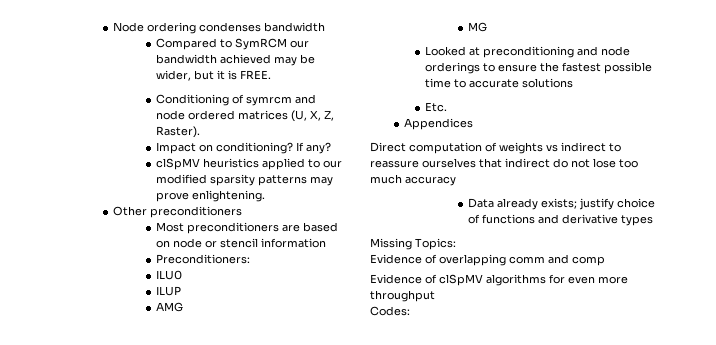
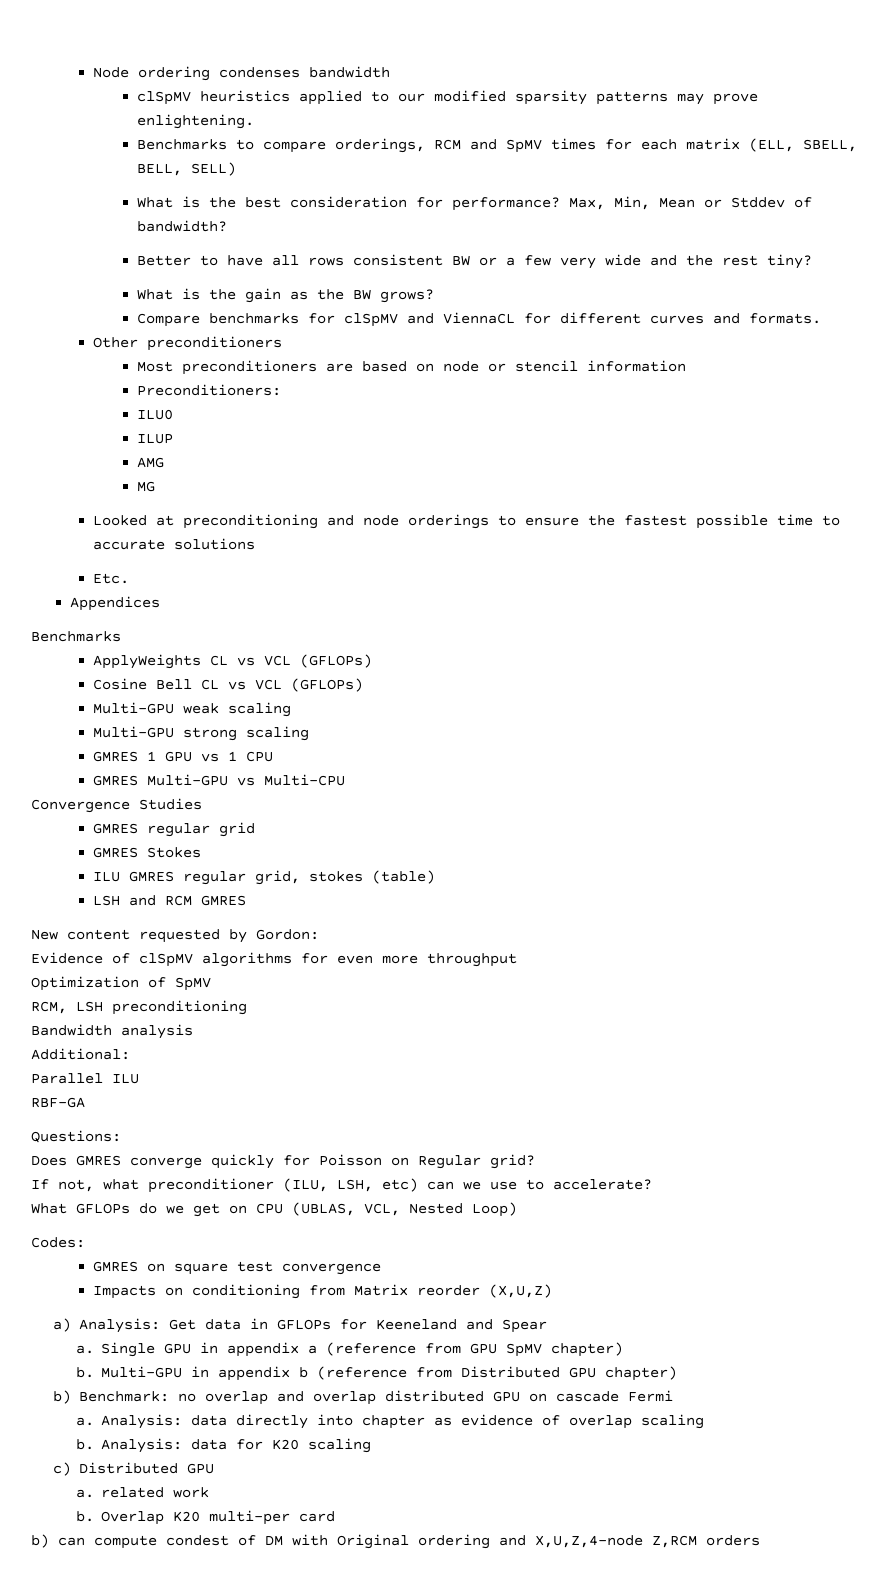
[156,38,310,50] [156,54,316,66] [156,70,272,81] [156,94,317,106] [156,110,335,122] [156,126,201,138] [156,142,332,154] // Compared to SymRCM our bandwidth achieved may be wider, but it is FREE. // Conditioning of symrcm and node ordered matrices (U, X, Z, Raster). // Impact on conditioning? If any? -> (390, 72) none
(266, 196) none -> [137,138,858,153] [137,162,237,176] [137,196,813,211] [137,220,228,232] [137,254,813,269] [137,288,435,303] [137,312,822,327] // Benchmarks to compare orderings, RCM and SpMV times for each matrix (ELL, SBELL, BELL, SELL) // What is the best consideration for performance? Max, Min, Mean or Stddev of bandwidth? // Better to have all rows consistent BW or a few very wide and the rest tiny? // What is the gain as the BW grows? // Compare benchmarks for clSpMV and ViennaCL for different curves and formats.
[370,142,621,154] [370,158,638,168] [370,174,456,186] [468,198,656,210] [468,214,654,226] [370,238,456,250] [370,254,605,266] Direct computation of weights vs indirect to reassure ourselves that indirect do not lose too much accuracy // Data already exists; justify choice of functions and derivative types // Missing Topics: // Evidence of overlapping comm and comp -> [31,631,121,642] [92,654,372,669] [92,678,363,692] [92,702,291,717] [92,726,309,741] [92,751,273,762] [92,774,345,786] [31,798,202,813] [92,822,255,837] [92,847,201,858] [92,870,435,885] [92,895,246,906] [31,929,319,943] Benchmarks // ApplyWeights CL vs VCL (GFLOPs) // Cosine Bell CL vs VCL (GFLOPs) // Multi-GPU weak scaling // Multi-GPU strong scaling // GMRES 1 GPU vs 1 CPU // GMRES Multi-GPU vs Multi-CPU // Convergence Studies // GMRES regular grid // GMRES Stokes // ILU GMRES regular grid, stokes (table) // LSH and RCM GMRES // New content requested by Gordon:
[370,306,410,316] Codes: -> [31,976,211,991] [31,1000,247,1015] [31,1024,193,1039] [31,1048,130,1060] [31,1073,139,1084] [31,1097,85,1108] [31,1130,121,1143] [31,1154,535,1169] [31,1178,652,1193] [31,1202,517,1217] [31,1237,85,1248] [92,1261,381,1275] [92,1284,552,1299] [53,1318,548,1333] [75,1342,624,1357] [75,1366,678,1381] [53,1390,674,1405] [75,1414,705,1429] [75,1438,372,1453] [53,1462,215,1476] [75,1487,210,1498] [75,1510,336,1525] [31,1534,760,1549] Optimization of SpMV // RCM, LSH preconditioning // Bandwidth analysis // Additional: // Parallel ILU // RBF-GA // Questions: // Does GMRES converge quickly for Poisson on Regular grid? // If not, what preconditioner (ILU, LSH, etc) can we use to accelerate? // What GFLOPs do we get on CPU (UBLAS, VCL, Nested Loop) // Codes: // GMRES on square test convergence // Impacts on conditioning from Matrix reorder (X,U,Z) // a) Analysis: Get data in GFLOPs for Keeneland and Spear // a. Single GPU in appendix a (reference from GPU SpMV chapter) // b. Multi-GPU in appendix b (reference from Distributed GPU chapter) // b) Benchmark: no overlap and overlap distributed GPU on cascade Fermi // a. Analysis: data directly into chapter as evidence of overlap scaling // b. Analysis: data for K20 scaling // c) Distributed GPU // a. related work // b. Overlap K20 multi-per card // b) can compute condest of DM with Original ordering and X,U,Z,4-node Z,RCM orders

